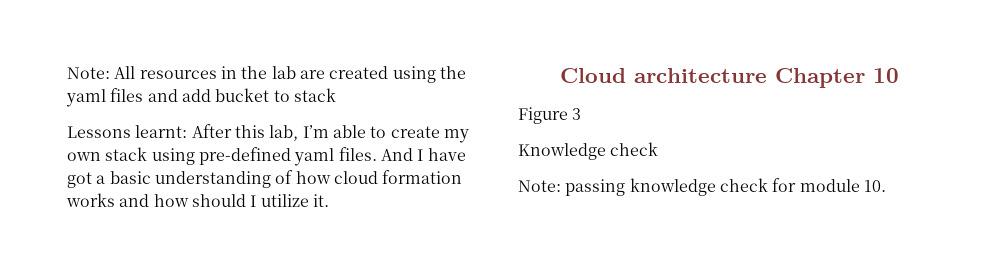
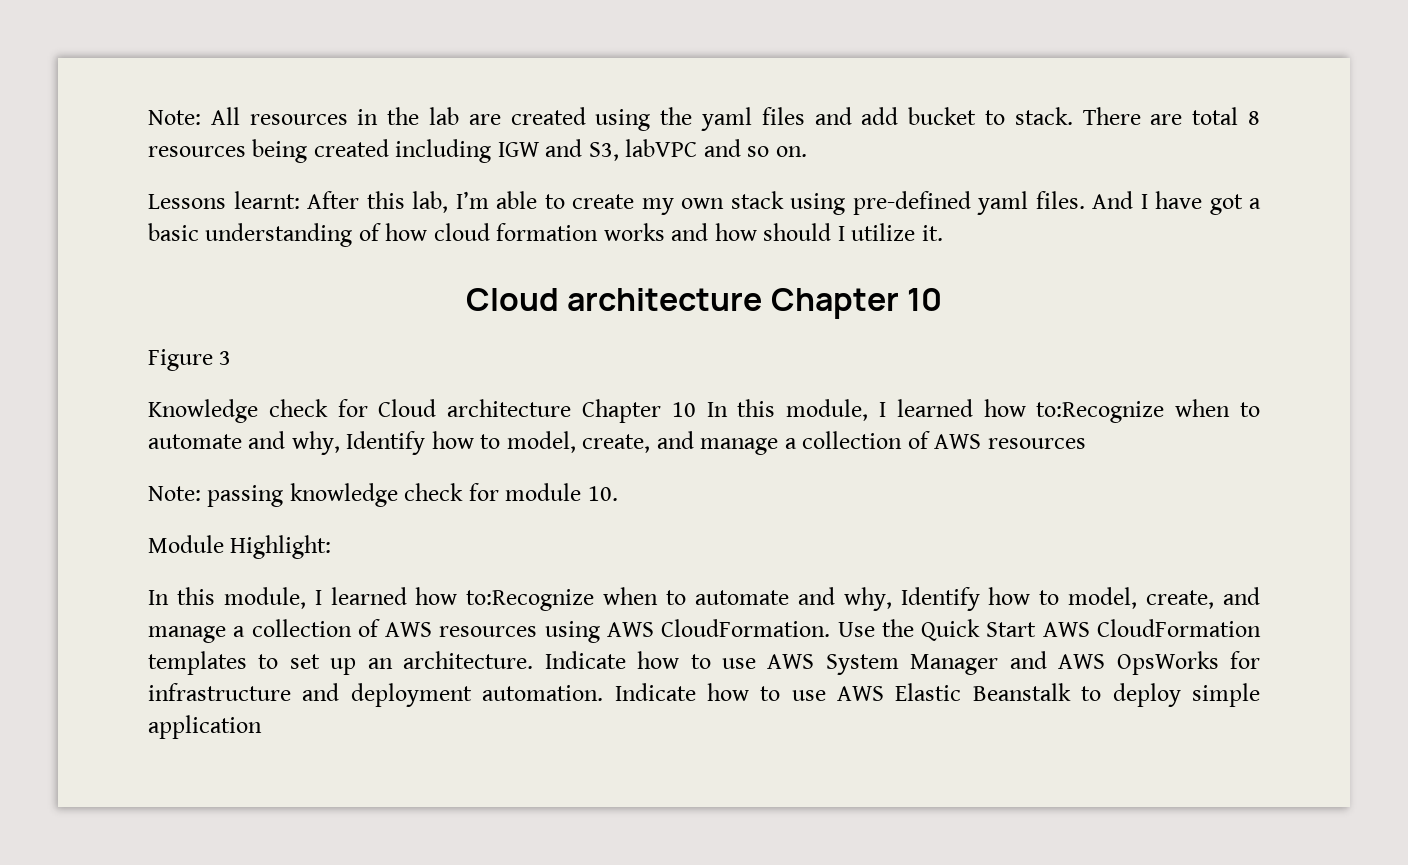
[293,88,336,102] stack -> [1014,107,1260,125] [148,139,807,163] stack. There are total 8 resources being created including IGW and S3, labVPC and so on.
(659, 149) none -> [337,399,1260,423] [148,431,1086,455] for Cloud architecture Chapter 10 In this module, I learned how to:Recognize when to automate and why, Identify how to model, create, and manage a collection of AWS resources
(886, 186) none -> [148,535,332,559] [148,587,1260,611] [148,619,1262,643] [148,651,1260,675] [148,683,1260,707] [148,715,262,739] // Module Highlight: // In this module, I learned how to:Recognize when to automate and why, Identify how to model, create, and manage a collection of AWS resources using AWS CloudFormation. Use the Quick Start AWS CloudFormation templates to set up an architecture. Indicate how to use AWS System Manager and AWS OpsWorks for infrastructure and deployment automation. Indicate how to use AWS Elastic Beanstalk to deploy simple application

